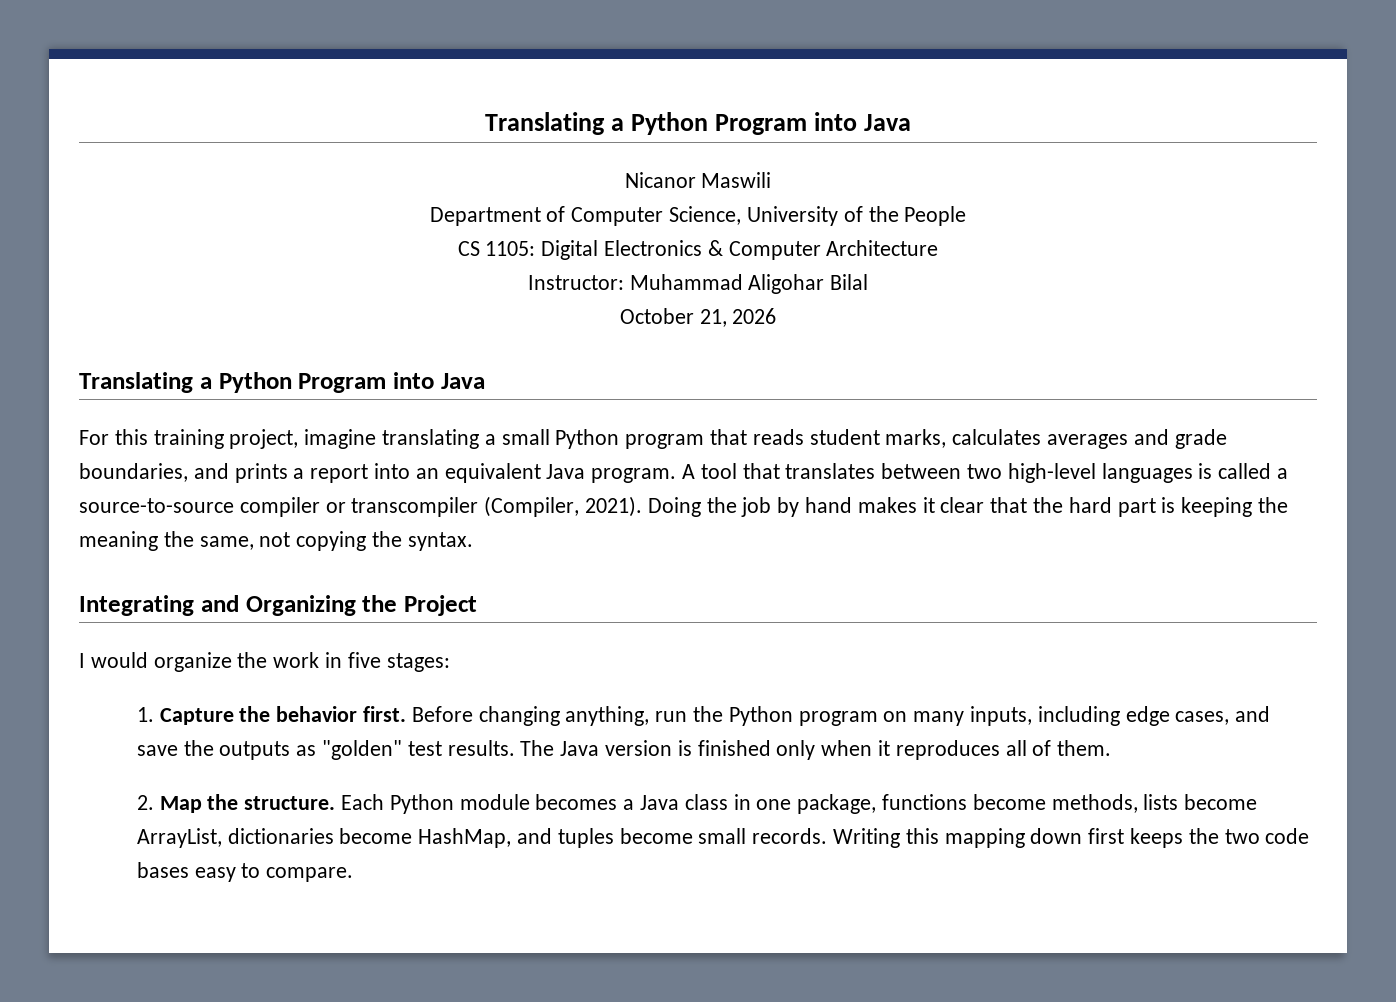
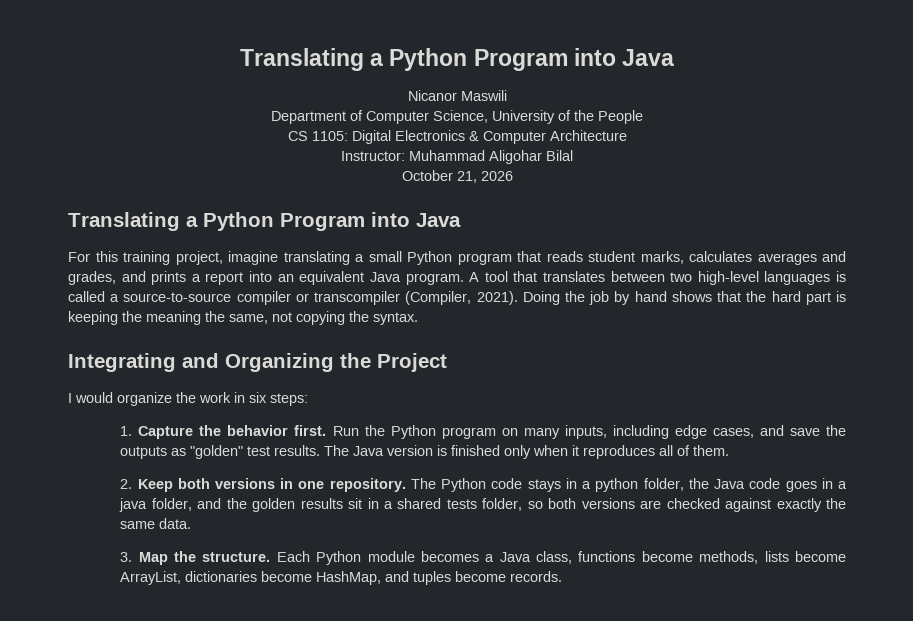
[1174,429,1227,449] [79,463,188,482] grade boundaries, -> [68,271,116,285] grades,
[857,497,985,513] makes it clear -> [671,291,712,302] shows
[347,652,450,672] five stages: -> [249,392,308,406] six steps:
[411,706,688,726] Before changing anything, run -> [332,426,359,436] Run
(154, 802) none -> [137,478,848,492] [119,498,847,512] [120,518,192,529] [120,552,133,562] Keep both versions in one repository. The Python code stays in a python folder, the Java code goes in a java folder, and the golden results sit in a shared tests folder, so both versions are checked against exactly the same data. // 3.
[684,794,877,814] class in one package, -> [536,551,573,564] class,
[698,828,1310,848] [136,862,354,882] small records. Writing this mapping down first keeps the two code bases easy to compare. -> [510,571,563,582] records.

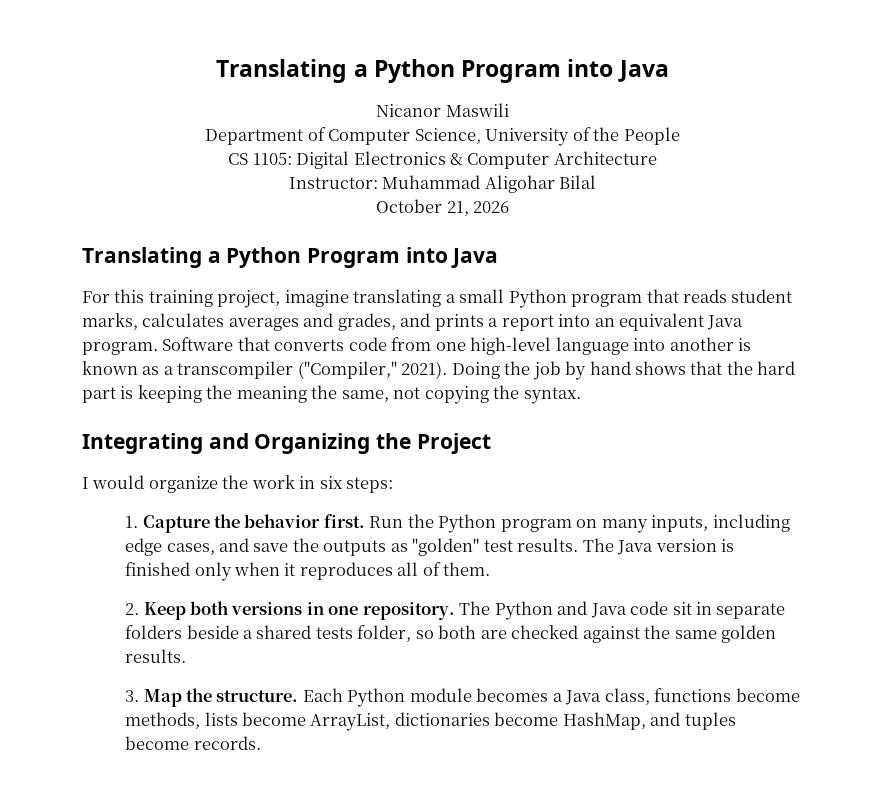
[469,271,846,285] [68,291,472,305] A tool that translates between two high-level languages is called a source-to-source compiler or transcompiler (Compiler, -> [162,337,752,355] [82,361,397,379] Software that converts code from one high-level language into another is known as a transcompiler ("Compiler,"
[491,478,848,492] [119,498,379,512] code stays in a python folder, the Java code goes in a java folder, and the golden results sit in -> [557,601,786,619] [125,625,239,639] and Java code sit in separate folders beside
[581,498,635,509] versions -> (477, 632) none
[776,498,822,512] exactly -> (640, 634) none
[159,518,192,529] data. -> [720,625,776,643] [125,649,187,663] golden results.

